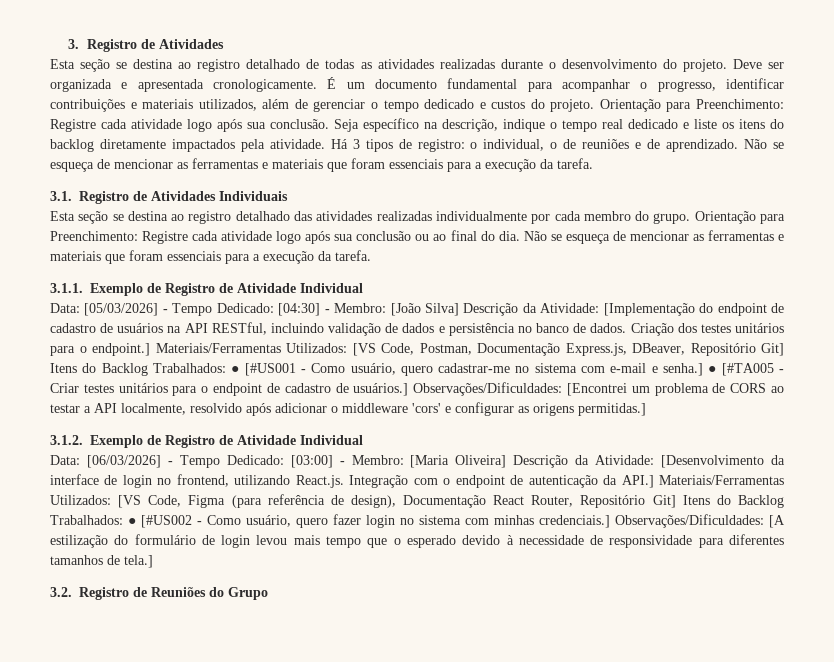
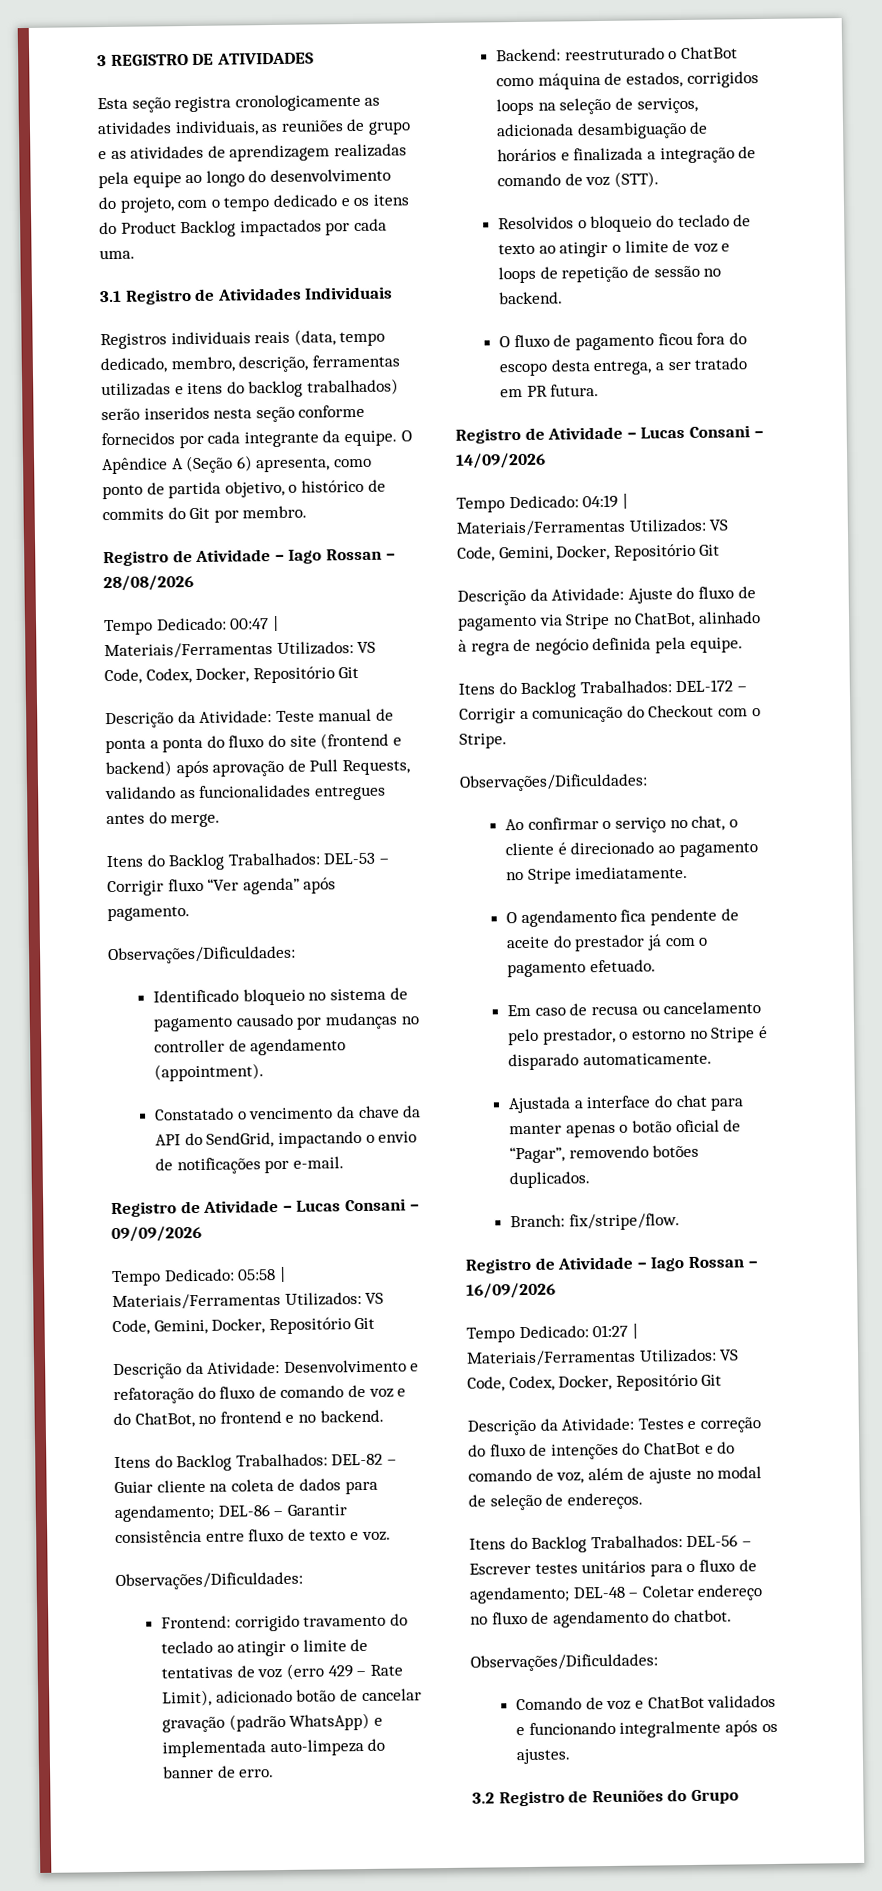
[68,39,224,52] [50,59,784,72] [50,77,784,92] [50,99,784,112] [50,118,784,132] [50,139,784,152] [50,158,593,172] [50,191,288,204] [50,211,785,224] [50,230,784,244] [50,250,371,264] [50,283,363,296] [50,303,784,316] [50,322,784,336] [50,343,784,356] [50,363,784,376] [50,382,784,396] [50,402,646,416] [50,435,363,448] [50,455,786,468] [50,474,784,488] [50,494,784,508] [50,514,785,528] [50,534,784,548] [50,555,153,568] [50,587,72,597] 3. Registro de Atividades // Esta seção se destina ao registro detalhado de todas as atividades realizadas durante o desenvolvimento do projeto. Deve ser organizada e apresentada cronologicamente. É um documento fundamental para acompanhar o progresso, identificar contribuições e materiais utilizados, além de gerenciar o tempo dedicado e custos do projeto. Orientação para Preenchimento: Registre cada atividade logo após sua conclusão. Seja específico na descrição, indique o tempo real dedicado e liste os itens do backlog diretamente impactados pela atividade. Há 3 tipos de registro: o individual, o de reuniões e de aprendizado. Não se esqueça de mencionar as ferramentas e materiais que foram essenciais para a execução da tarefa. // 3.1. Registro de Atividades Individuais // Esta seção se destina ao registro detalhado das atividades realizadas individualmente por cada membro do grupo. Orientação para Preenchimento: Registre cada atividade logo após sua conclusão ou ao final do dia. Não se esqueça de mencionar as ferramentas e materiais que foram essenciais para a execução da tarefa. // 3.1.1. Exemplo de Registro de Atividade Individual // Data: [05/03/2026] - Tempo Dedicado: [04:30] - Membro: [João Silva] Descrição da Atividade: [Implementação do endpoint de cadastro de usuários na API RESTful, incluindo validação de dados e persistência no banco de dados. Criação dos testes unitários para o endpoint.] Materiais/Ferramentas Utilizados: [VS Code, Postman, Documentação Express.js, DBeaver, Repositório Git] Itens do Backlog Trabalhados: ● [#US001 - Como usuário, quero cadastrar-me no sistema com e-mail e senha.] ● [#TA005 - Criar testes unitários para o endpoint de cadastro de usuários.] Observações/Dificuldades: [Encontrei um problema de CORS ao testar a API localmente, resolvido após adicionar o middleware 'cors' e configurar as origens permitidas.] // 3.1.2. Exemplo de Registro de Atividade Individual // Data: [06/03/2026] - Tempo Dedicado: [03:00] - Membro: [Maria Oliveira] Descrição da Atividade: [Desenvolvimento da interface de login no frontend, utilizando React.js. Integração com o endpoint de autenticação da API.] Materiais/Ferramentas Utilizados: [VS Code, Figma (para referência de design), Documentação React Router, Repositório Git] Itens do Backlog Trabalhados: ● [#US002 - Como usuário, quero fazer login no sistema com minhas credenciais.] Observações/Dificuldades: [A estilização do formulário de login levou mais tempo que o esperado devido à necessidade de responsividade para diferentes tamanhos de tela.] // 3.2. -> [97,52,314,67] [97,93,381,113] [97,118,411,137] [98,143,407,162] [98,168,391,189] [98,194,409,213] [99,218,387,238] [99,249,135,260] [99,286,394,305] [100,329,386,350] [100,354,400,374] [101,378,399,398] [101,404,366,423] [101,430,412,449] [102,455,372,475] [102,479,386,500] [102,505,308,523] [103,548,396,567] [103,574,194,592] [103,615,279,636] [104,641,377,660] [104,666,360,685] [105,708,394,729] [105,732,402,754] [105,759,410,778] [105,784,386,801] [106,811,221,828] [106,852,389,871] [107,877,337,897] [107,906,190,922] [108,945,296,965] [153,987,408,1006] [153,1012,419,1032] [154,1038,347,1056] [154,1063,265,1082] [154,1105,422,1121] [155,1130,418,1149] [155,1156,344,1175] [111,1198,420,1218] [111,1225,202,1243] [111,1266,286,1287] [112,1292,385,1311] [112,1317,376,1336] [113,1359,420,1380] [113,1384,407,1405] [113,1409,384,1428] [114,1453,397,1472] [114,1478,378,1495] [114,1504,347,1523] [115,1528,391,1544] [115,1571,303,1591] [161,1613,408,1632] [161,1638,369,1657] [161,1663,403,1680] [162,1688,422,1707] [162,1712,383,1733] [162,1738,386,1758] [163,1765,275,1779] [496,46,738,62] [496,71,759,90] [496,97,698,116] [496,121,709,140] [497,146,757,164] [497,171,659,188] [498,214,752,233] [498,239,731,258] [498,265,722,284] [499,291,564,305] [499,332,747,351] [499,357,748,377] [500,384,600,398] [455,425,764,444] [455,452,546,469] [456,493,628,513] [456,518,729,537] [457,543,721,562] [457,586,756,606] [457,611,761,631] [458,636,743,656] [458,679,747,699] [459,704,761,724] [459,733,507,749] [459,773,648,792] [505,815,738,833] [505,841,758,858] [506,865,689,884] [506,908,739,928] [506,934,709,952] [507,959,656,978] [507,1001,762,1017] [508,1026,768,1046] [508,1052,712,1071] [508,1094,745,1114] [509,1119,742,1138] [509,1144,700,1164] [509,1171,591,1189] [510,1213,680,1231] [465,1256,758,1274] [466,1282,556,1299] [466,1323,638,1343] [466,1348,740,1367] [467,1373,723,1392] [467,1417,761,1436] [468,1441,736,1460] [468,1466,763,1484] [468,1492,643,1511] [469,1534,752,1553] [469,1559,757,1577] [469,1584,764,1604] [470,1609,732,1628] [470,1653,658,1672] [516,1694,777,1711] [516,1720,778,1738] [516,1748,572,1765] [472,1792,495,1804] 3 REGISTRO DE ATIVIDADES // Esta seção registra cronologicamente as atividades individuais, as reuniões de grupo e as atividades de aprendizagem realizadas pela equipe ao longo do desenvolvimento do projeto, com o tempo dedicado e os itens do Product Backlog impactados por cada uma. // 3.1 Registro de Atividades Individuais // Registros individuais reais (data, tempo dedicado, membro, descrição, ferramentas utilizadas e itens do backlog trabalhados) serão inseridos nesta seção conforme fornecidos por cada integrante da equipe. O Apêndice A (Seção 6) apresenta, como ponto de partida objetivo, o histórico de commits do Git por membro. // Registro de Atividade – Iago Rossan – 28/08/2026 // Tempo Dedicado: 00:47 | Materiais/Ferramentas Utilizados: VS Code, Codex, Docker, Repositório Git // Descrição da Atividade: Teste manual de ponta a ponta do fluxo do site (frontend e backend) após aprovação de Pull Requests, validando as funcionalidades entregues antes do merge. // Itens do Backlog Trabalhados: DEL-53 – Corrigir fluxo “Ver agenda” após pagamento. // Observações/Dificuldades: // Identificado bloqueio no sistema de pagamento causado por mudanças no controller de agendamento (appointment). // Constatado o vencimento da chave da API do SendGrid, impactando o envio de notificações por e-mail. // Registro de Atividade – Lucas Consani – 09/09/2026 // Tempo Dedicado: 05:58 | Materiais/Ferramentas Utilizados: VS Code, Gemini, Docker, Repositório Git // Descrição da Atividade: Desenvolvimento e refatoração do fluxo de comando de voz e do ChatBot, no frontend e no backend. // Itens do Backlog Trabalhados: DEL-82 – Guiar cliente na coleta de dados para agendamento; DEL-86 – Garantir consistência entre fluxo de texto e voz. // Observações/Dificuldades: // Frontend: corrigido travamento do teclado ao atingir o limite de tentativas de voz (erro 429 – Rate Limit), adicionado botão de cancelar gravação (padrão WhatsApp) e implementada auto-limpeza do banner de erro. // Backend: reestruturado o ChatBot como máquina de estados, corrigidos loops na seleção de serviços, adicionada desambiguação de horários e finalizada a integração de comando de voz (STT). // Resolvidos o bloqueio do teclado de texto ao atingir o limite de voz e loops de repetição de sessão no backend. // O fluxo de pagamento ficou fora do escopo desta entrega, a ser tratado em PR futura. // Registro de Atividade – Lucas Consani – 14/09/2026 // Tempo Dedicado: 04:19 | Materiais/Ferramentas Utilizados: VS Code, Gemini, Docker, Repositório Git // Descrição da Atividade: Ajuste do fluxo de pagamento via Stripe no ChatBot, alinhado à regra de negócio definida pela equipe. // Itens do Backlog Trabalhados: DEL-172 – Corrigir a comunicação do Checkout com o Stripe. // Observações/Dificuldades: // Ao confirmar o serviço no chat, o cliente é direcionado ao pagamento no Stripe imediatamente. // O agendamento fica pendente de aceite do prestador já com o pagamento efetuado. // Em caso de recusa ou cancelamento pelo prestador, o estorno no Stripe é disparado automaticamente. // Ajustada a interface do chat para manter apenas o botão oficial de “Pagar”, removendo botões duplicados. // Branch: fix/stripe/flow. // Registro de Atividade – Iago Rossan – 16/09/2026 // Tempo Dedicado: 01:27 | Materiais/Ferramentas Utilizados: VS Code, Codex, Docker, Repositório Git // Descrição da Atividade: Testes e correção do fluxo de intenções do ChatBot e do comando de voz, além de ajuste no modal de seleção de endereços. // Itens do Backlog Trabalhados: DEL-56 – Escrever testes unitários para o fluxo de agendamento; DEL-48 – Coletar endereço no fluxo de agendamento do chatbot. // Observações/Dificuldades: // Comando de voz e ChatBot validados e funcionando integralmente após os ajustes. // 3.2

